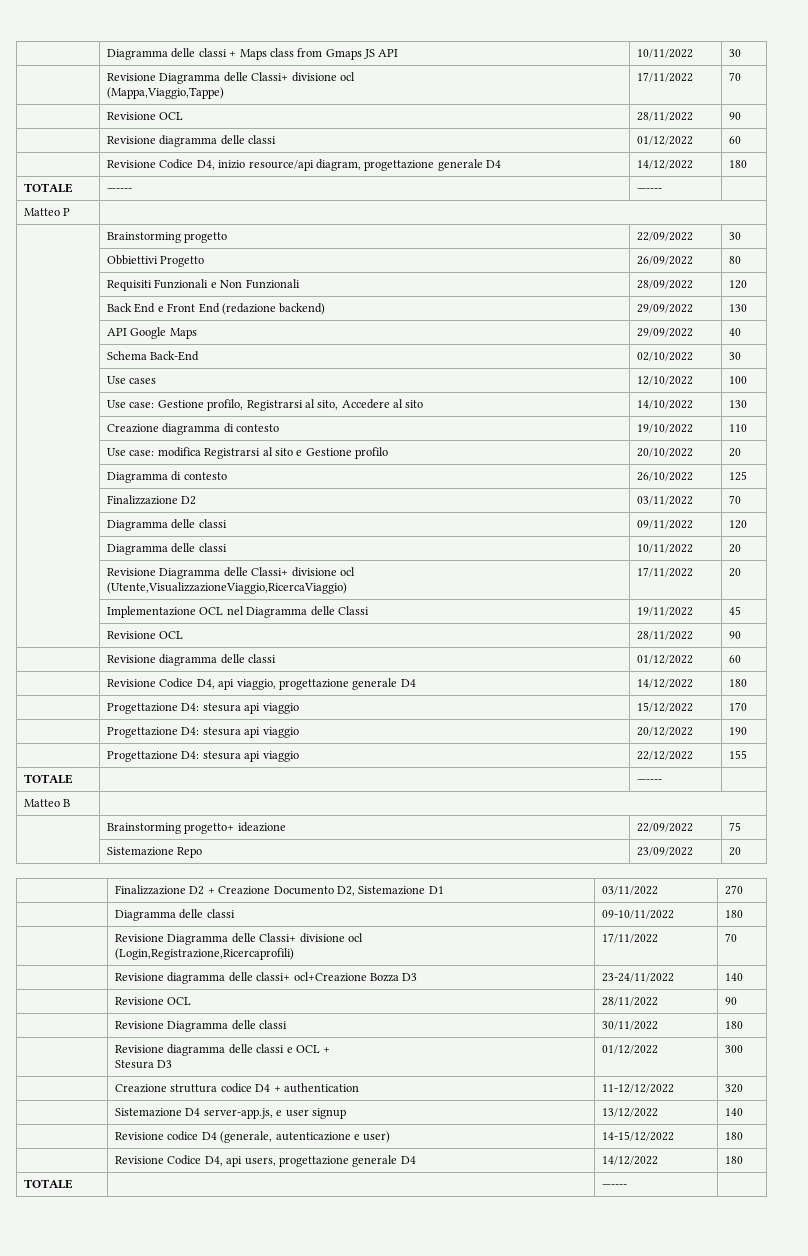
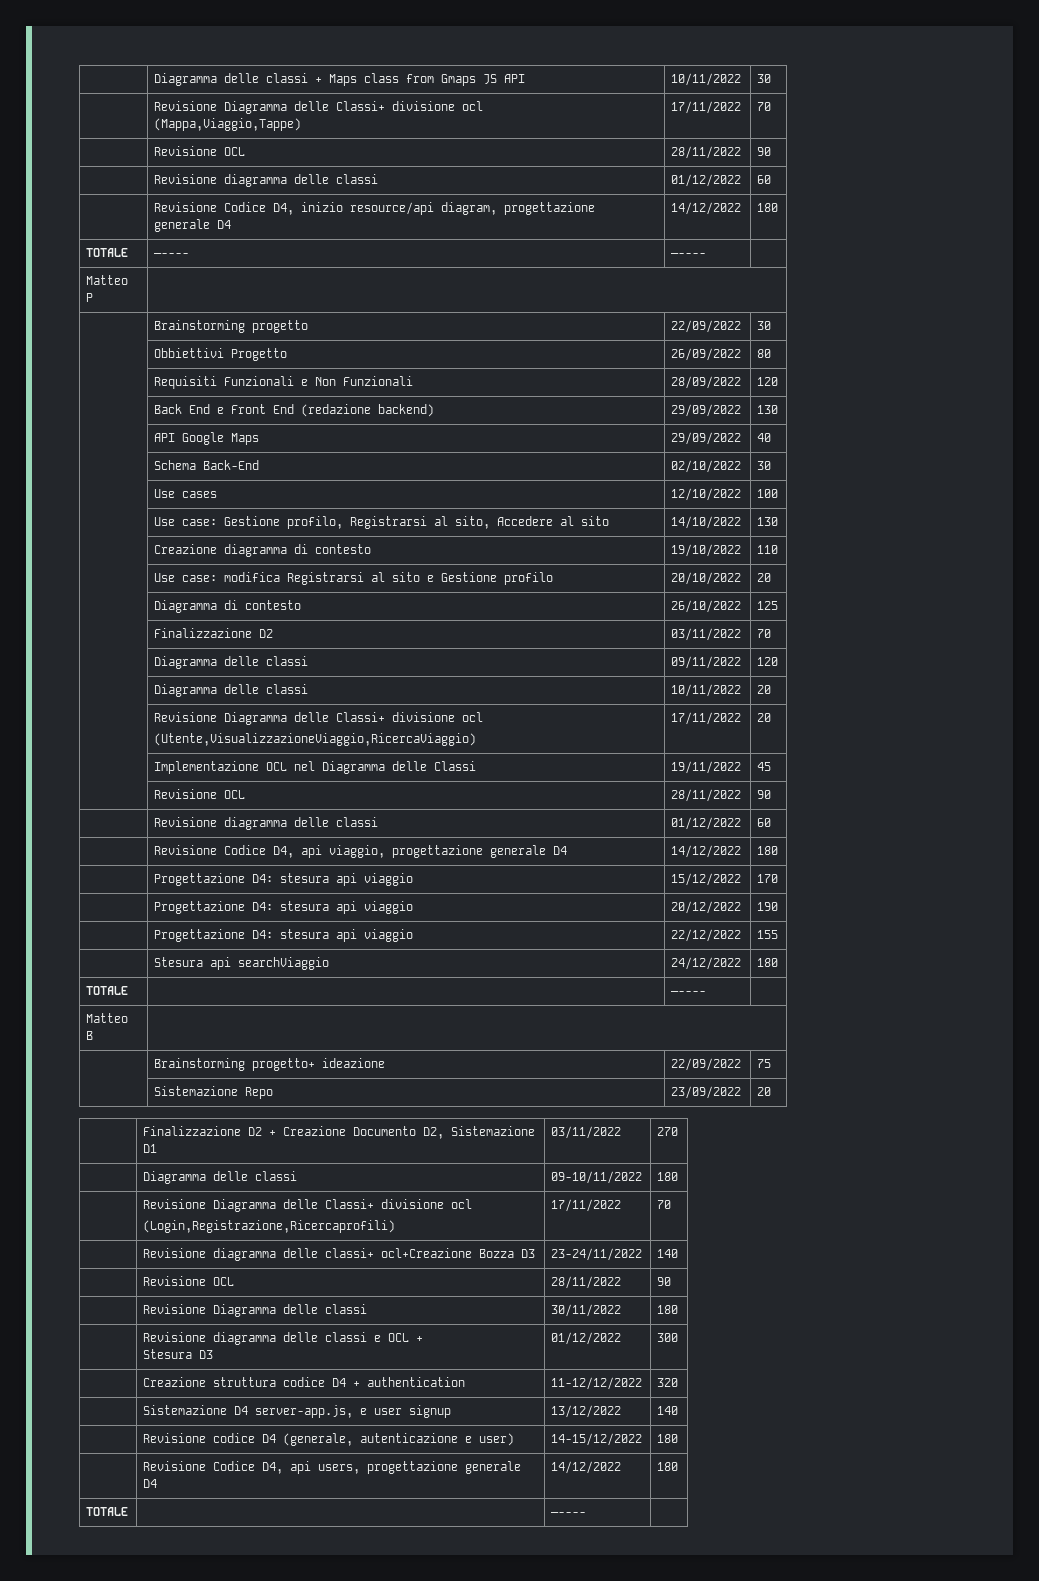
(748, 754) none -> [154,957,330,970] [671,957,742,970] [757,958,779,967] // | Stesura api searchViaggio | 24/12/2022 | 180

